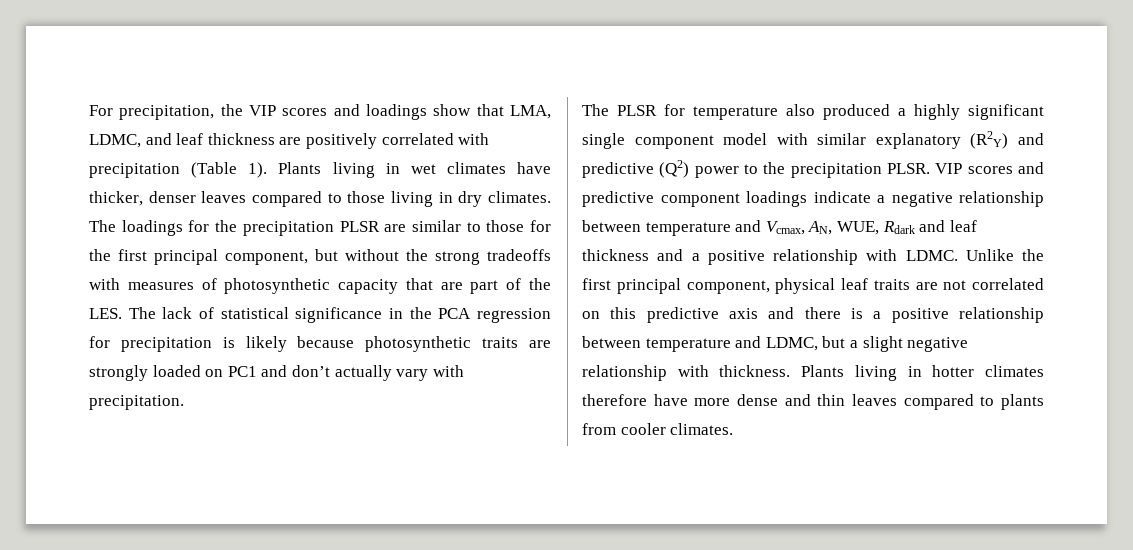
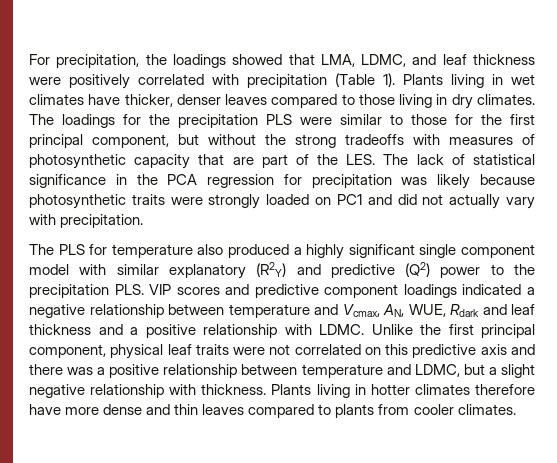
[249,104,472,120] VIP scores and loadings show -> [172,54,283,68] loadings showed
[279,137,302,145] are -> [29,77,61,85] were
[339,221,407,232] PLSR are -> [266,114,332,125] PLS were
[222,337,235,348] is -> [401,177,428,185] was
[529,340,551,348] are -> [170,197,203,205] were
[291,365,330,377] don’t -> [397,194,444,205] did not
[617,105,657,116] PLSR -> [58,244,85,255] PLS
[887,163,930,174] PLSR. -> [114,284,144,295] PLS.
[813,191,871,203] indicate -> [462,284,522,295] indicated
[915,282,938,290] are -> [233,347,266,355] were
[851,308,863,319] is -> [67,367,94,375] was

